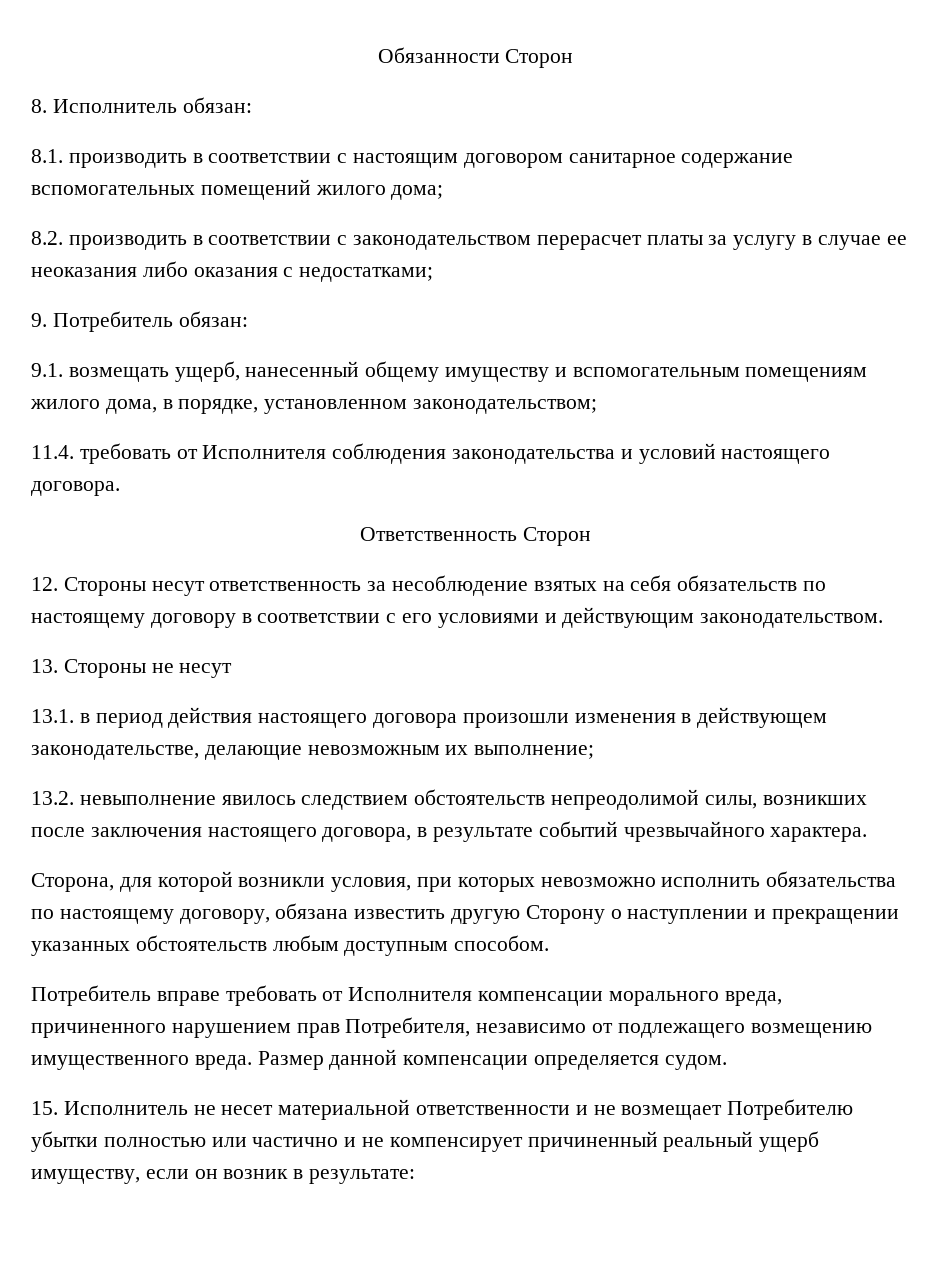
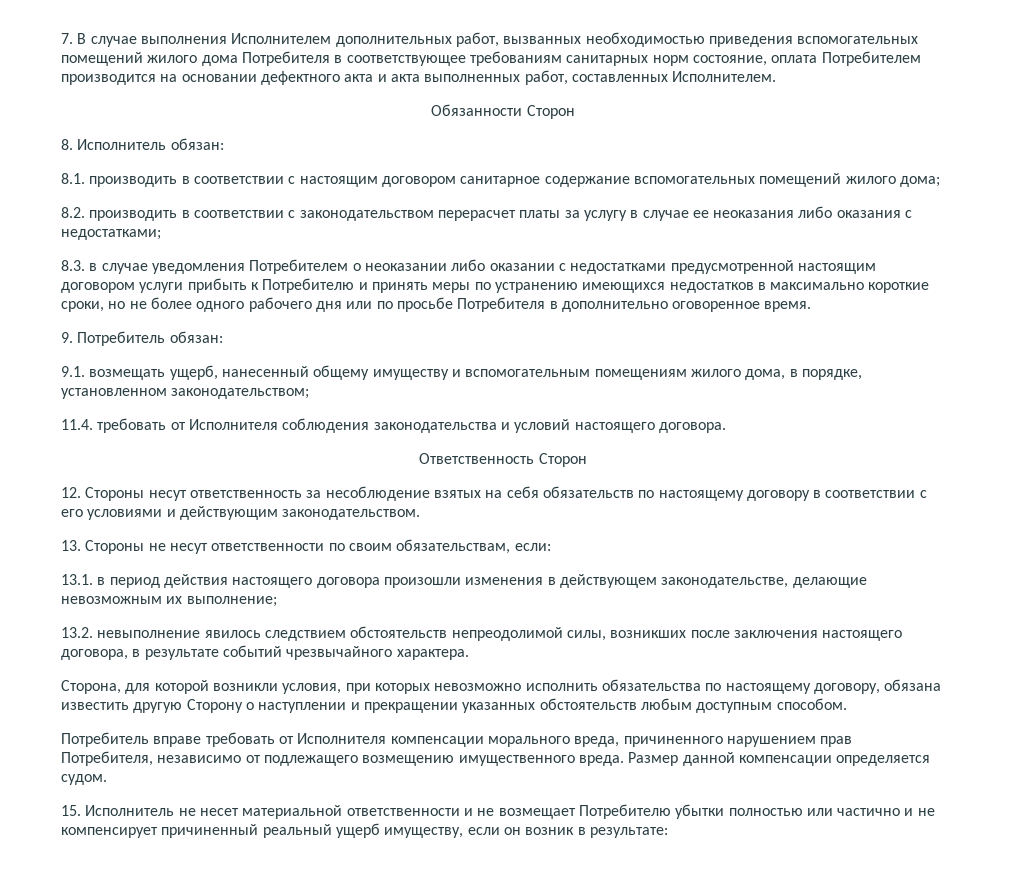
(377, 55) none -> [61,32,919,47] [61,51,921,66] [61,70,777,85] 7. В случае выполнения Исполнителем дополнительных работ, вызванных необходимостью приведения вспомогательных помещений жилого дома Потребителя в соответствующее требованиям санитарных норм состояние, оплата Потребителем производится на основании дефектного акта и акта выполненных работ, составленных Исполнителем. //
(434, 274) none -> [61,259,876,274] [61,278,930,293] [61,297,812,312] // 8.3. в случае уведомления Потребителем о неоказании либо оказании с недостатками предусмотренной настоящим договором услуги прибыть к Потребителю и принять меры по устранению имеющихся недостатков в максимально короткие сроки, но не более одного рабочего дня или по просьбе Потребителя в дополнительно оговоренное время.
(233, 670) none -> [211,539,551,554] ответственности по своим обязательствам, если:

